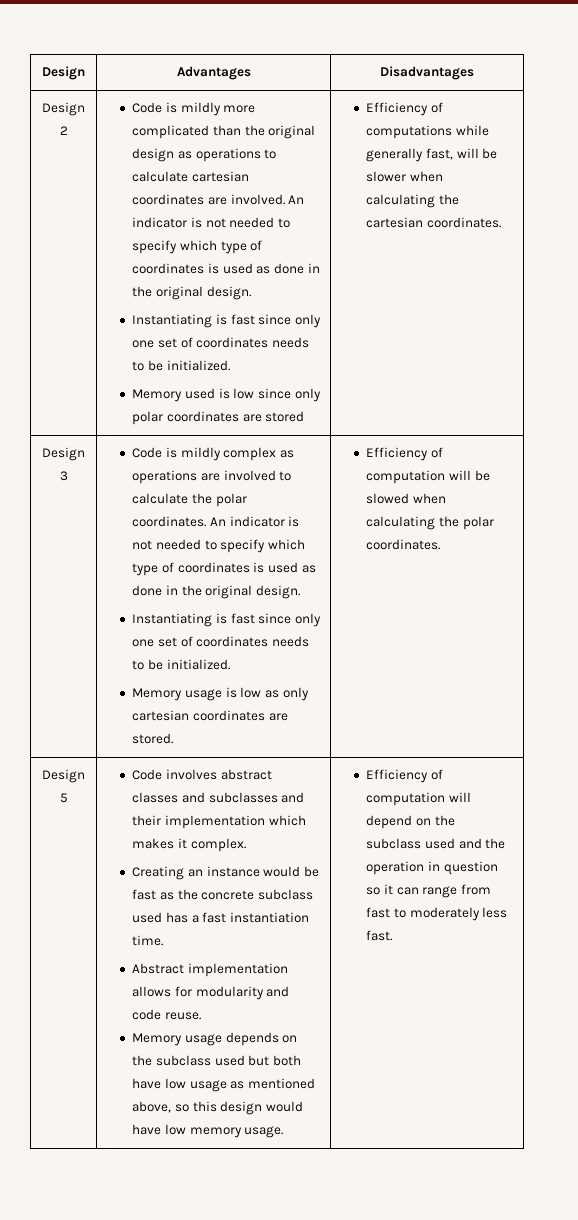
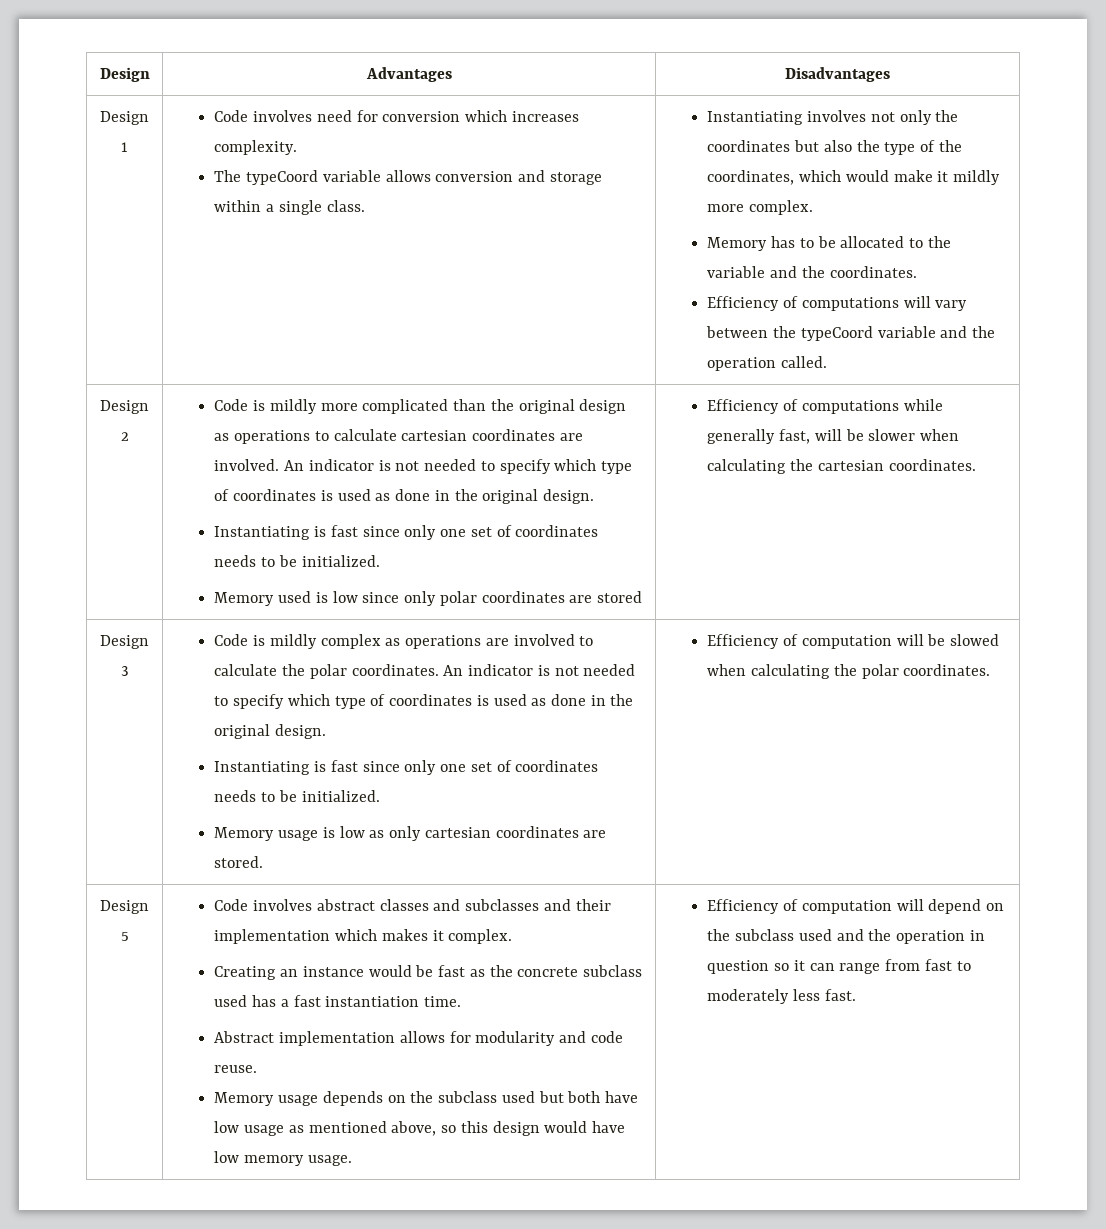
(474, 73) none -> [100,111,149,125] [121,142,128,152] [214,110,579,122] [214,140,298,155] [214,170,602,185] [214,200,365,215] [707,110,959,125] [707,140,962,155] [707,170,1001,185] [707,200,814,215] [707,236,951,251] [707,266,917,278] [707,296,968,311] [706,326,996,341] [707,356,828,371] // Design 1 | Code involves need for conversion which increases complexity. // The typeCoord variable allows conversion and storage within a single class. | Instantiating involves not only the coordinates but also the type of the coordinates, which would make it mildly more complex. // Memory has to be allocated to the variable and the coordinates. // Efficiency of computations will vary between the typeCoord variable and the operation called.

